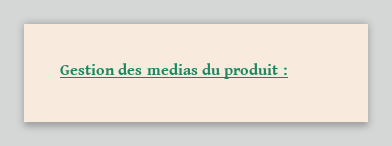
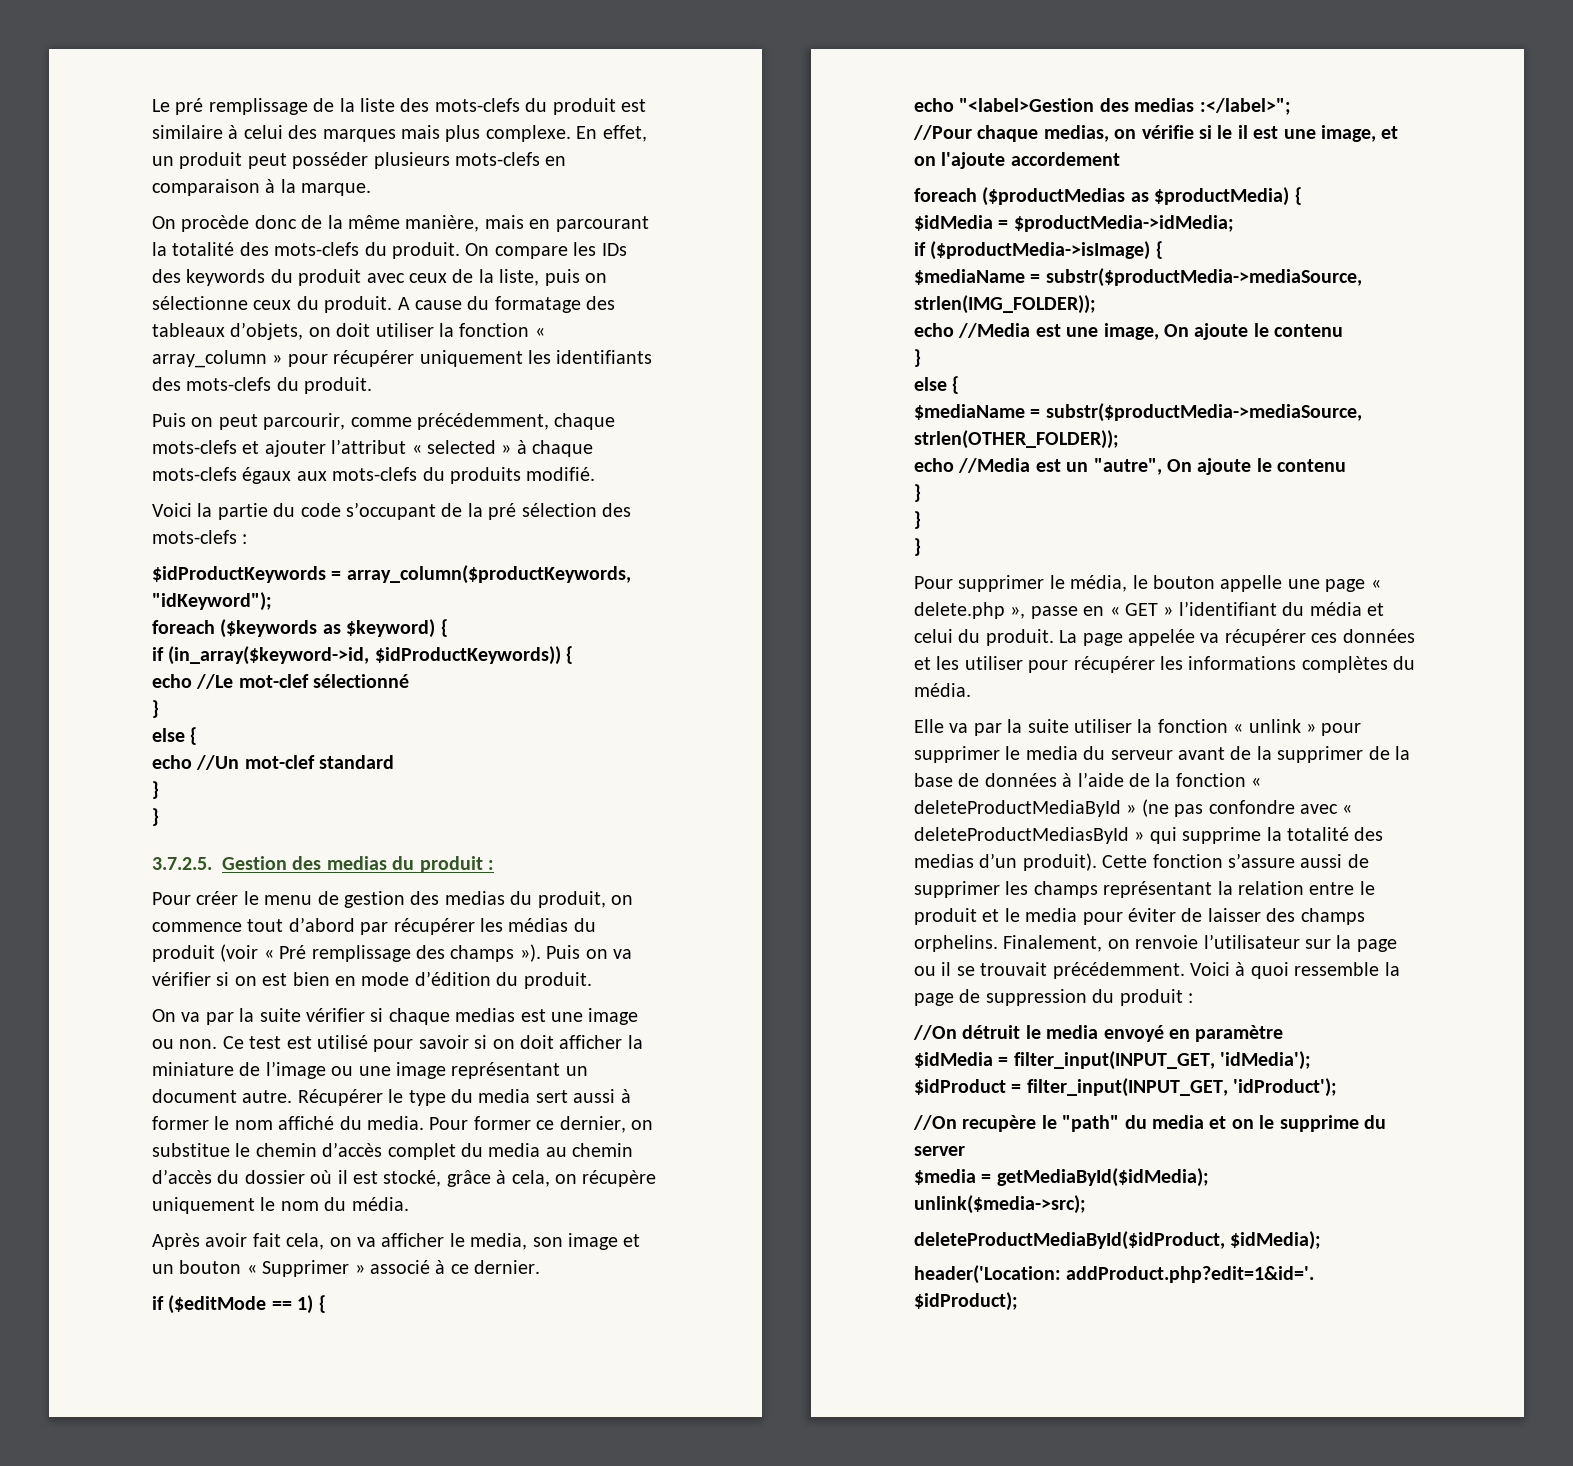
(60, 69) none -> [152,98,646,115] [152,125,647,142] [152,152,567,169] [152,179,372,196] [152,215,649,232] [152,242,627,259] [152,269,607,286] [152,296,616,313] [152,322,545,340] [152,350,653,368] [152,377,373,394] [152,413,616,430] [152,439,594,457] [152,467,596,484] [152,502,631,520] [152,530,248,544] [152,565,631,584] [152,592,272,611] [152,619,448,638] [152,646,574,665] [152,674,410,689] [152,700,159,718] [152,727,198,745] [152,755,395,770] [152,781,159,799] [152,808,159,826] [152,857,212,870] Le pré remplissage de la liste des mots-clefs du produit est similaire à celui des marques mais plus complexe. En effet, un produit peut posséder plusieurs mots-clefs en comparaison à la marque. // On procède donc de la même manière, mais en parcourant la totalité des mots-clefs du produit. On compare les IDs des keywords du produit avec ceux de la liste, puis on sélectionne ceux du produit. A cause du formatage des tableaux d’objets, on doit utiliser la fonction « array_column » pour récupérer uniquement les identifiants des mots-clefs du produit. // Puis on peut parcourir, comme précédemment, chaque mots-clefs et ajouter l’attribut « selected » à chaque mots-clefs égaux aux mots-clefs du produits modifié. // Voici la partie du code s’occupant de la pré sélection des mots-clefs : // $idProductKeywords = array_column($productKeywords, "idKeyword"); // foreach ($keywords as $keyword) { // if (in_array($keyword->id, $idProductKeywords)) { // echo //Le mot-clef sélectionné // } // else { // echo //Un mot-clef standard // } // } // 3.7.2.5.
(288, 71) none -> [152,891,633,908] [152,917,596,935] [152,944,632,962] [152,971,592,989] [152,1008,639,1025] [152,1035,643,1052] [152,1061,588,1079] [152,1089,631,1106] [152,1116,653,1133] [152,1142,634,1160] [152,1169,657,1187] [152,1197,409,1214] [152,1233,641,1250] [152,1260,541,1277] [152,1295,326,1314] [914,98,1291,115] [913,125,1399,142] [914,152,1120,169] [914,187,1302,206] [914,215,1234,232] [914,241,1163,260] [914,268,1362,287] [914,295,1096,314] [914,323,1344,340] [914,349,921,367] [914,376,960,394] [914,403,1362,422] [914,430,1119,449] [914,458,1347,475] [914,484,921,502] [914,511,921,529] [914,538,921,556] [914,575,1381,592] [914,601,1384,619] [914,629,1415,646] [914,656,1416,673] [914,683,971,697] [914,719,1362,736] [914,746,1410,763] [914,772,1262,787] [914,799,1353,817] [914,827,1384,844] [914,853,1369,871] [914,881,1375,898] [914,908,1365,925] [914,934,1397,952] [914,962,1400,979] [914,989,1193,1006] [913,1025,1284,1042] [914,1051,1312,1070] [914,1078,1338,1097] [913,1115,1386,1132] [914,1146,965,1156] [914,1168,1209,1187] [914,1195,1086,1214] [914,1231,1322,1250] [914,1265,1315,1284] [914,1292,1018,1311] // Pour créer le menu de gestion des medias du produit, on commence tout d’abord par récupérer les médias du produit (voir « Pré remplissage des champs »). Puis on va vérifier si on est bien en mode d’édition du produit. // On va par la suite vérifier si chaque medias est une image ou non. Ce test est utilisé pour savoir si on doit afficher la miniature de l’image ou une image représentant un document autre. Récupérer le type du media sert aussi à former le nom affiché du media. Pour former ce dernier, on substitue le chemin d’accès complet du media au chemin d’accès du dossier où il est stocké, grâce à cela, on récupère uniquement le nom du média. // Après avoir fait cela, on va afficher le media, son image et un bouton « Supprimer » associé à ce dernier. // if ($editMode == 1) { // echo "<label>Gestion des medias :</label>"; // //Pour chaque medias, on vérifie si le il est une image, et on l'ajoute accordement // foreach ($productMedias as $productMedia) { // $idMedia = $productMedia->idMedia; // if ($productMedia->isImage) { // $mediaName = substr($productMedia->mediaSource, strlen(IMG_FOLDER)); // echo //Media est une image, On ajoute le contenu // } // else { // $mediaName = substr($productMedia->mediaSource, strlen(OTHER_FOLDER)); // echo //Media est un "autre", On ajoute le contenu // } // } // } // Pour supprimer le média, le bouton appelle une page « delete.php », passe en « GET » l’identifiant du média et celui du produit. La page appelée va récupérer ces données et les utiliser pour récupérer les informations complètes du média. // Elle va par la suite utiliser la fonction « unlink » pour supprimer le media du serveur avant de la supprimer de la base de données à l’aide de la fonction « deleteProductMediaById » (ne pas confondre avec « deleteProductMediasById » qui supprime la totalité des medias d’un produit). Cette fonction s’assure aussi de supprimer les champs représentant la relation entre le produit et le media pour éviter de laisser des champs orphelins. Finalement, on renvoie l’utilisateur sur la page ou il se trouvait précédemment. Voici à quoi ressemble la page de suppression du produit : // //On détruit le media envoyé en paramètre // $idMedia = filter_input(INPUT_GET, 'idMedia'); // $idProduct = filter_input(INPUT_GET, 'idProduct'); // //On recupère le "path" du media et on le supprime du server // $media = getMediaById($idMedia); // unlink($media->src); // deleteProductMediaById($idProduct, $idMedia); // header('Location: addProduct.php?edit=1&id='. $idProduct);

